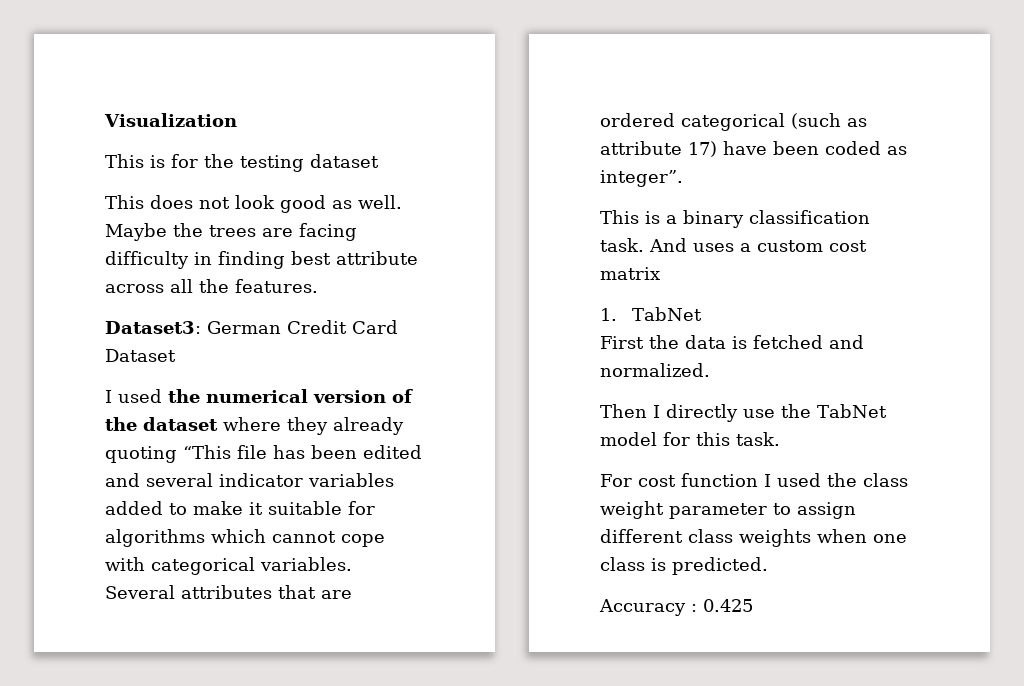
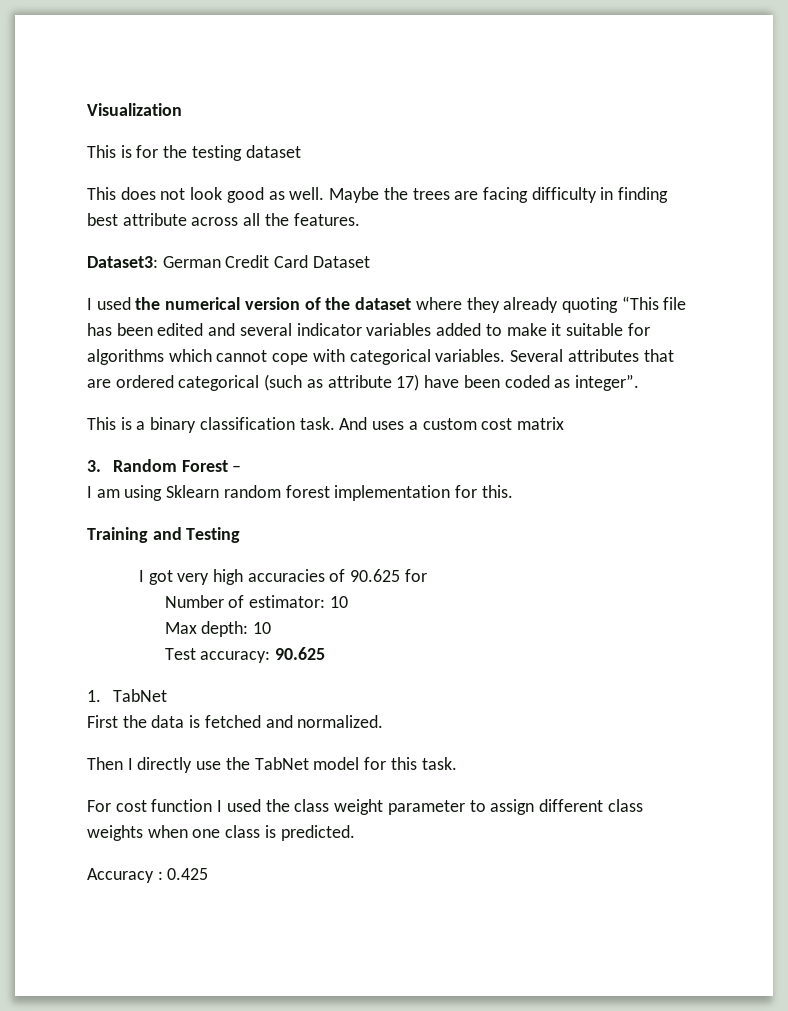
(660, 273) none -> [87,459,242,472] [87,485,513,501] [87,527,241,543] [138,569,427,585] [164,595,348,608] [164,621,272,637] [164,647,326,663] // 3. Random Forest – // I am using Sklearn random forest implementation for this. // Training and Testing // I got very high accuracies of 90.625 for // Number of estimator: 10 // Max depth: 10 // Test accuracy: 90.625

